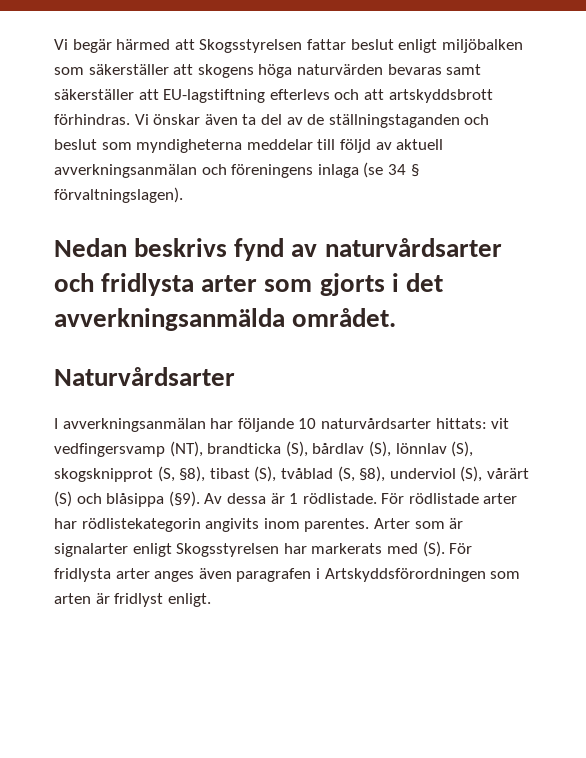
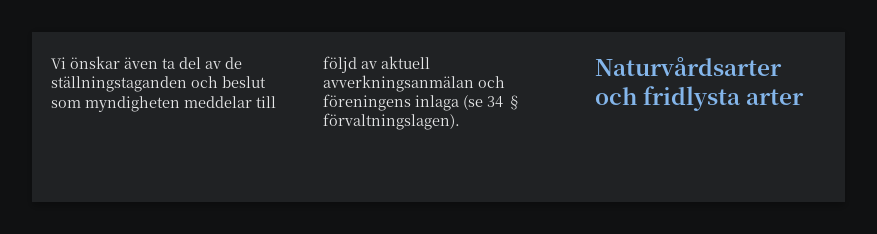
[54,39,523,53] [54,64,482,78] [54,89,493,103] [54,114,149,125] Vi begär härmed att Skogsstyrelsen fattar beslut enligt miljöbalken som säkerställer att skogens höga naturvärden bevaras samt säkerställer att EU-lagstiftning efterlevs och att artskyddsbrott förhindras. Vi -> [51,57,66,69] Vi
[136,139,243,153] myndigheterna -> [85,96,180,112] myndigheten
[54,238,502,261] [54,273,443,296] [54,308,397,331] [54,367,235,386] [54,418,510,432] [54,441,474,457] [54,466,529,482] [54,491,518,507] [54,518,464,532] [54,541,473,557] [54,568,521,582] [54,593,211,607] Nedan beskrivs fynd av naturvårdsarter och fridlysta arter som gjorts i det avverkningsanmälda området. // Naturvårdsarter // I avverkningsanmälan har följande 10 naturvårdsarter hittats: vit vedfingersvamp (NT), brandticka (S), bårdlav (S), lönnlav (S), skogsknipprot (S, §8), tibast (S), tvåblad (S, §8), underviol (S), vårärt (S) och blåsippa (§9). Av dessa är 1 rödlistade. För rödlistade arter har rödlistekategorin angivits inom parentes. Arter som är signalarter enligt Skogsstyrelsen har markerats med (S). För fridlysta arter anges även paragrafen i Artskyddsförordningen som arten är fridlyst enligt. -> [595,57,782,76] [595,86,805,111] Naturvårdsarter och fridlysta arter

